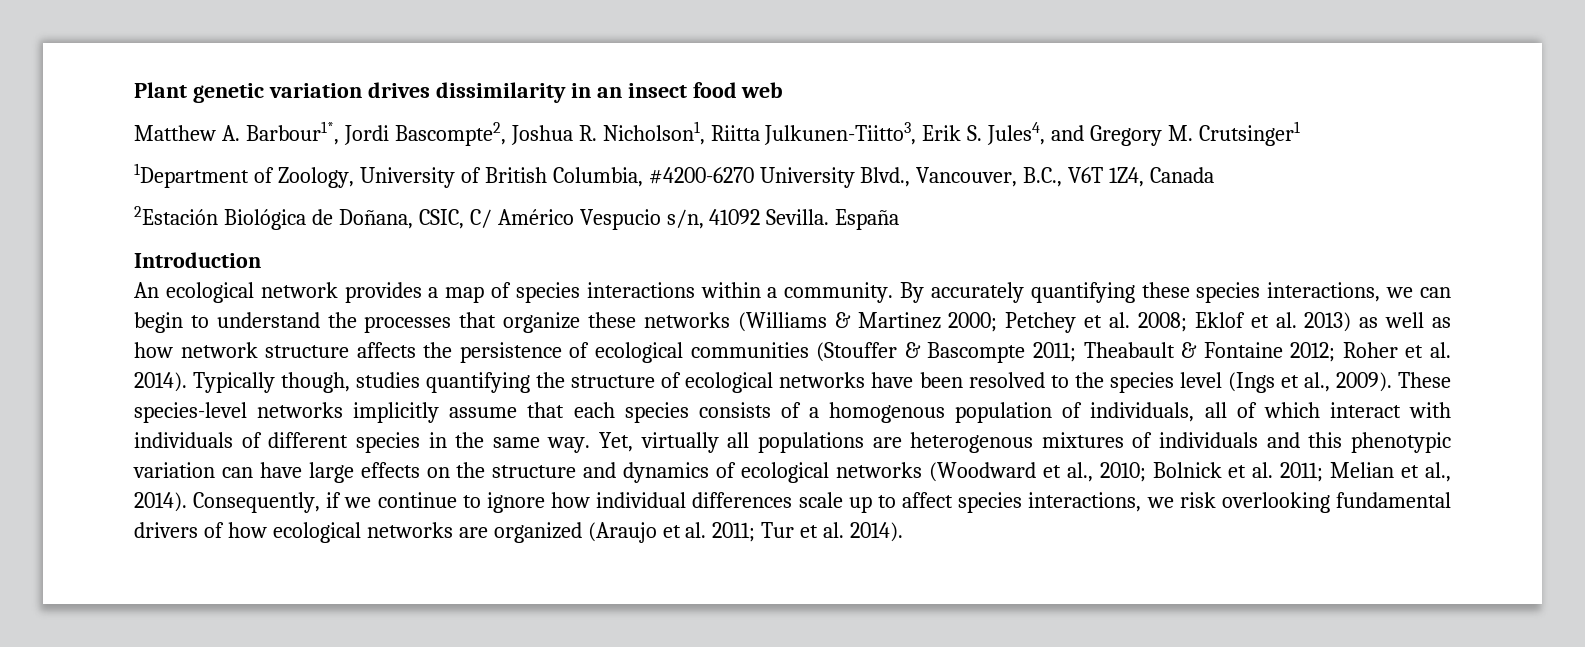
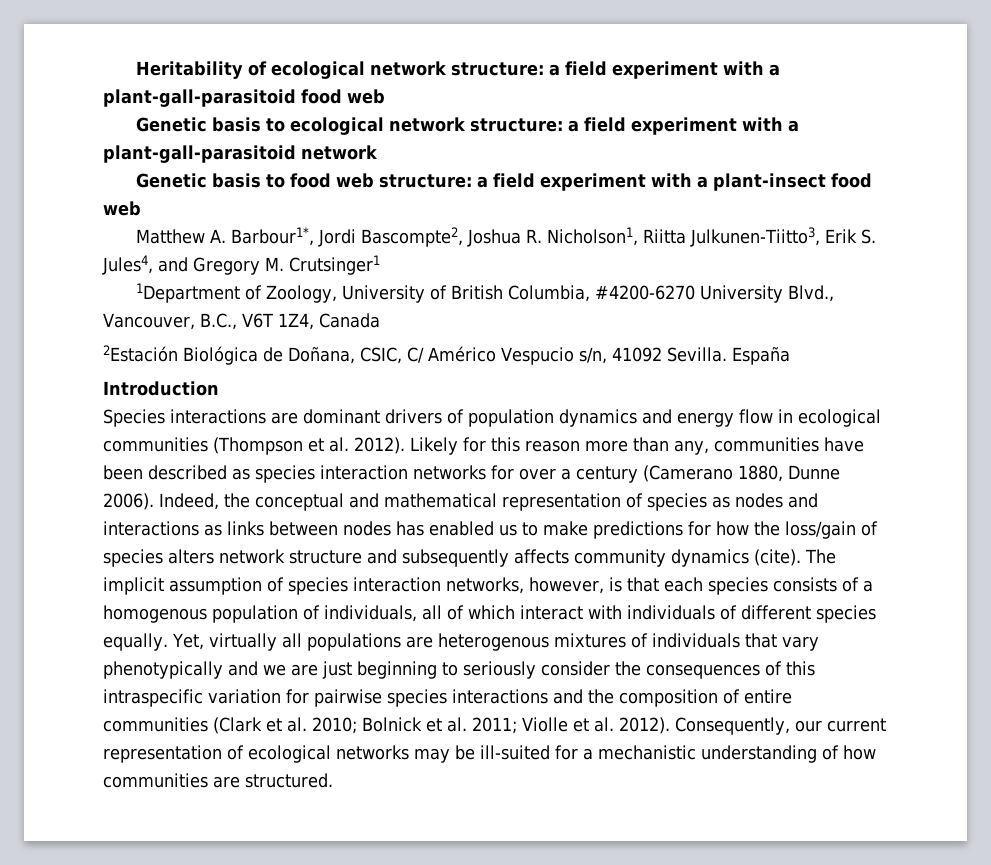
[134,82,687,103] Plant genetic variation drives dissimilarity in an insect -> [136,61,781,79] [103,89,385,107] [136,117,800,135] [103,145,378,163] [136,173,827,191] Heritability of ecological network structure: a field experiment with a plant-gall-parasitoid food web // Genetic basis to ecological network structure: a field experiment with a plant-gall-parasitoid network // Genetic basis to food web structure: a field experiment with a plant-insect
[134,282,1452,303] [134,312,1451,333] [134,342,1451,363] [134,372,1451,393] [134,402,518,423] An ecological network provides a map of species interactions within a community. By accurately quantifying these species interactions, we can begin to understand the processes that organize these networks (Williams & Martinez 2000; Petchey et al. 2008; Eklof et al. 2013) as well as how network structure affects the persistence of ecological communities (Stouffer & Bascompte 2011; Theabault & Fontaine 2012; Roher et al. 2014). Typically though, studies quantifying the structure of ecological networks have been resolved to the species level (Ings et al., 2009). These species-level networks implicitly assume -> [103,409,881,427] [103,437,864,455] [103,465,840,483] [103,493,818,511] [103,521,878,539] [103,549,836,567] [103,577,622,595] Species interactions are dominant drivers of population dynamics and energy flow in ecological communities (Thompson et al. 2012). Likely for this reason more than any, communities have been described as species interaction networks for over a century (Camerano 1880, Dunne 2006). Indeed, the conceptual and mathematical representation of species as nodes and interactions as links between nodes has enabled us to make predictions for how the loss/gain of species alters network structure and subsequently affects community dynamics (cite). The implicit assumption of species interaction networks, however, is
[428,432,591,453] in the same way. -> [103,633,168,651] equally.
[1266,432,1451,453] [133,462,1093,483] and this phenotypic variation can have large effects on the structure and dynamics of ecological networks (Woodward et al., -> [744,633,819,651] [103,661,815,679] [103,689,792,707] [103,717,307,734] that vary phenotypically and we are just beginning to seriously consider the consequences of this intraspecific variation for pairwise species interactions and the composition of entire communities (Clark et al.
[1330,462,1452,482] [134,492,1451,513] [134,522,904,543] Melian et al., 2014). Consequently, if we continue to ignore how individual differences scale up to affect species interactions, we risk overlooking fundamental drivers of how ecological networks are organized (Araujo et al. 2011; Tur et al. 2014). -> [522,717,886,735] [103,745,876,763] [103,773,333,788] Violle et al. 2012). Consequently, our current representation of ecological networks may be ill-suited for a mechanistic understanding of how communities are structured.

